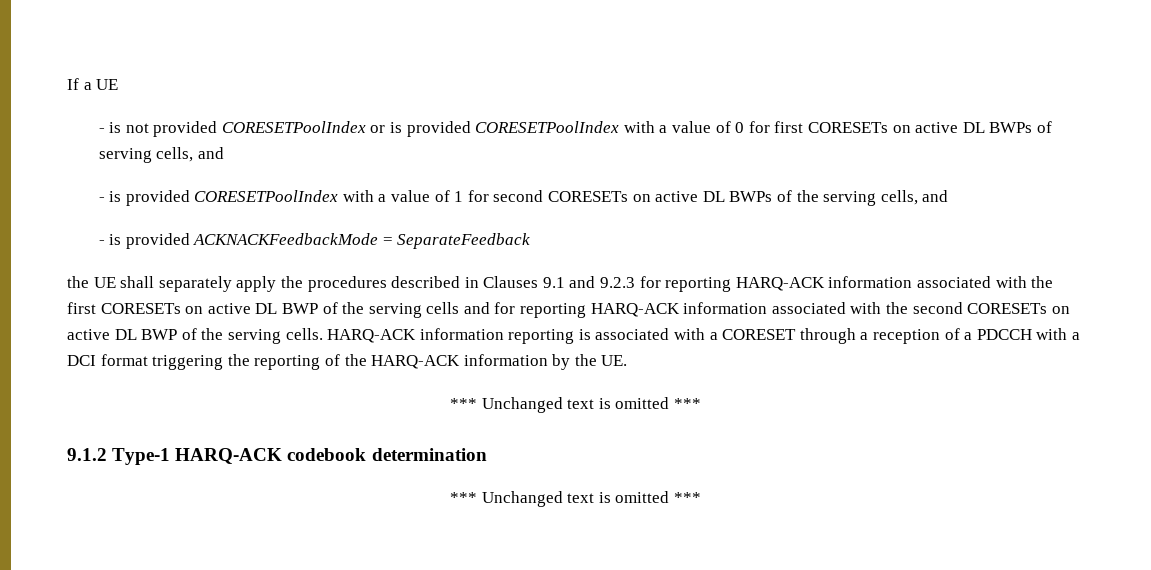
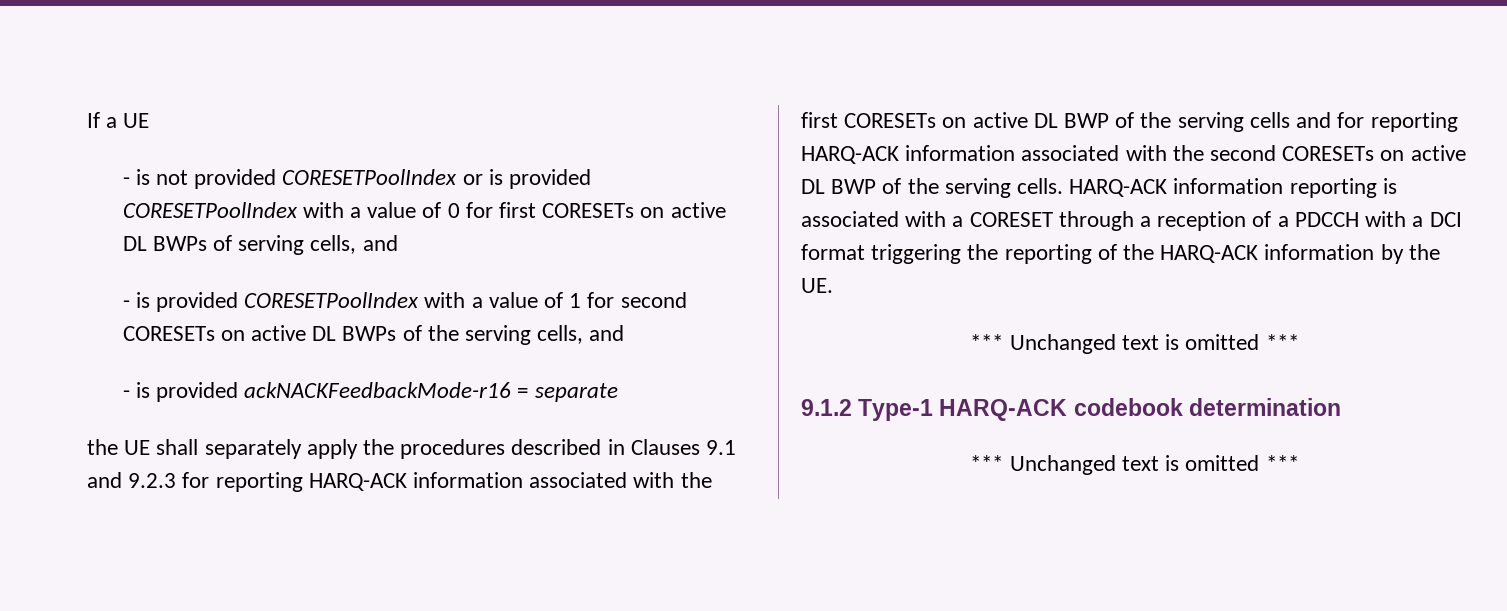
[193,233,531,249] ACKNACKFeedbackMode = SeparateFeedback -> [244,382,618,402] ackNACKFeedbackMode-r16 = separate

